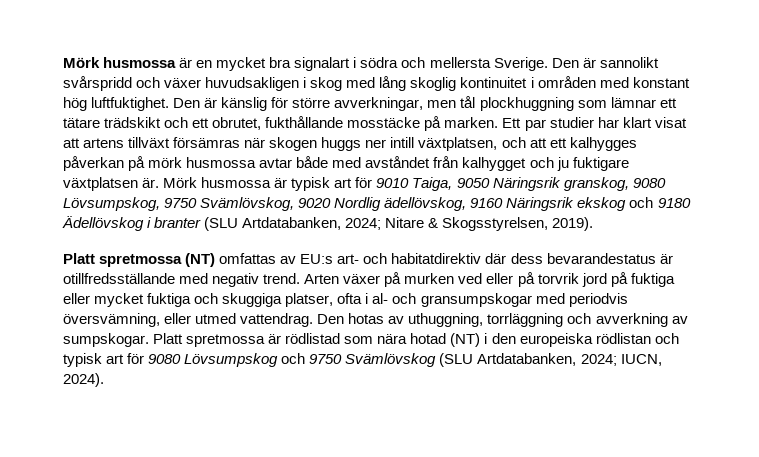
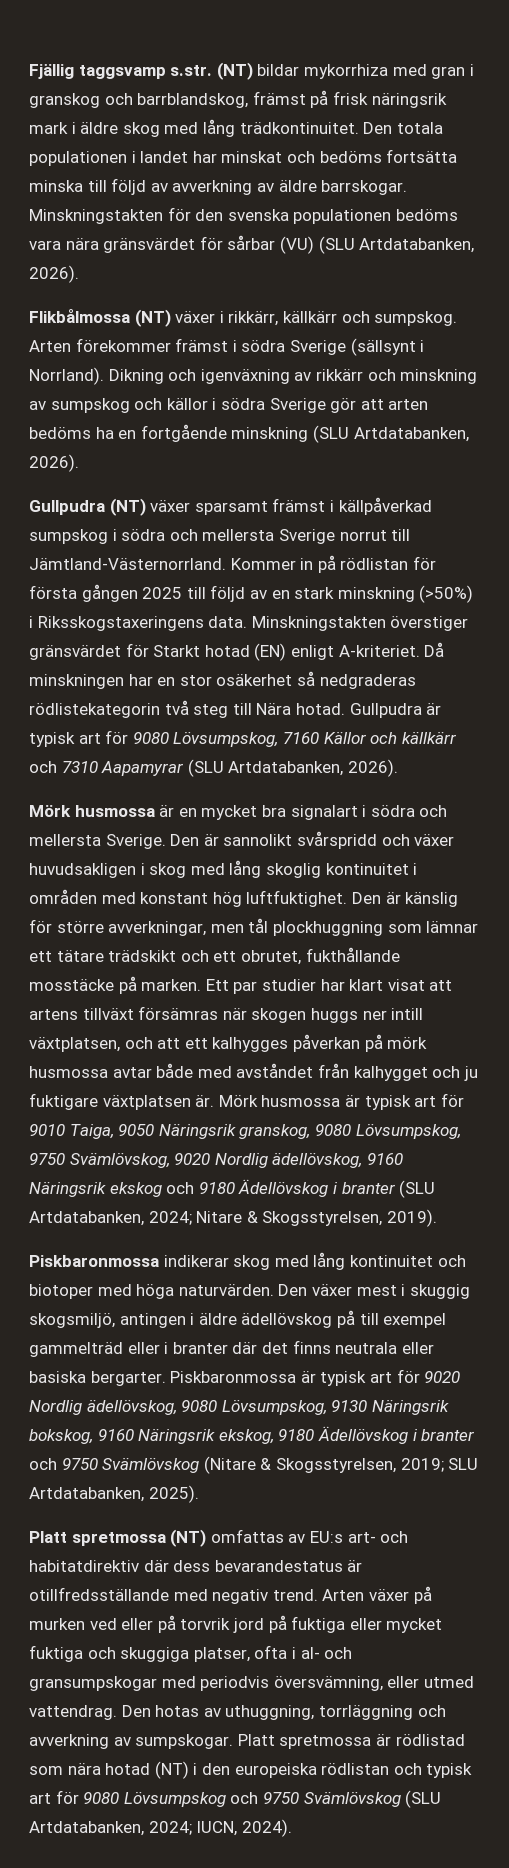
(63, 62) none -> [29,62,474,80] [29,90,447,108] [29,119,443,137] [29,149,458,166] [29,178,408,195] [29,207,458,224] [29,235,475,254] [29,265,79,283] [29,309,458,327] [29,338,425,356] [29,367,478,385] [29,398,429,413] [29,424,469,443] [29,454,79,472] [29,497,432,516] [29,529,411,544] [29,555,436,573] [29,584,474,603] [29,616,469,631] [29,642,445,661] [29,671,416,689] [29,700,442,718] [29,730,456,747] [29,759,398,777] Fjällig taggsvamp s.str. (NT) bildar mykorrhiza med gran i granskog och barrblandskog, främst på frisk näringsrik mark i äldre skog med lång trädkontinuitet. Den totala populationen i landet har minskat och bedöms fortsätta minska till följd av avverkning av äldre barrskogar. Minskningstakten för den svenska populationen bedöms vara nära gränsvärdet för sårbar (VU) (SLU Artdatabanken, 2026). // Flikbålmossa (NT) växer i rikkärr, källkärr och sumpskog. Arten förekommer främst i södra Sverige (sällsynt i Norrland). Dikning och igenväxning av rikkärr och minskning av sumpskog och källor i södra Sverige gör att arten bedöms ha en fortgående minskning (SLU Artdatabanken, 2026). // Gullpudra (NT) växer sparsamt främst i källpåverkad sumpskog i södra och mellersta Sverige norrut till Jämtland-Västernorrland. Kommer in på rödlistan för första gången 2025 till följd av en stark minskning (>50%) i Riksskogstaxeringens data. Minskningstakten överstiger gränsvärdet för Starkt hotad (EN) enligt A-kriteriet. Då minskningen har en stor osäkerhet så nedgraderas rödlistekategorin två steg till Nära hotad. Gullpudra är typisk art för 9080 Lövsumpskog, 7160 Källor och källkärr och 7310 Aapamyrar (SLU Artdatabanken, 2026). //
(594, 224) none -> [29,1252,466,1270] [29,1284,470,1299] [29,1310,447,1328] [29,1340,434,1357] [29,1369,461,1386] [29,1400,449,1415] [29,1426,475,1444] [29,1456,479,1474] [29,1485,199,1503] // Piskbaronmossa indikerar skog med lång kontinuitet och biotoper med höga naturvärden. Den växer mest i skuggig skogsmiljö, antingen i äldre ädellövskog på till exempel gammelträd eller i branter där det finns neutrala eller basiska bergarter. Piskbaronmossa är typisk art för 9020 Nordlig ädellövskog, 9080 Lövsumpskog, 9130 Näringsrik bokskog, 9160 Näringsrik ekskog, 9180 Ädellövskog i branter och 9750 Svämlövskog (Nitare & Skogsstyrelsen, 2019; SLU Artdatabanken, 2025).

